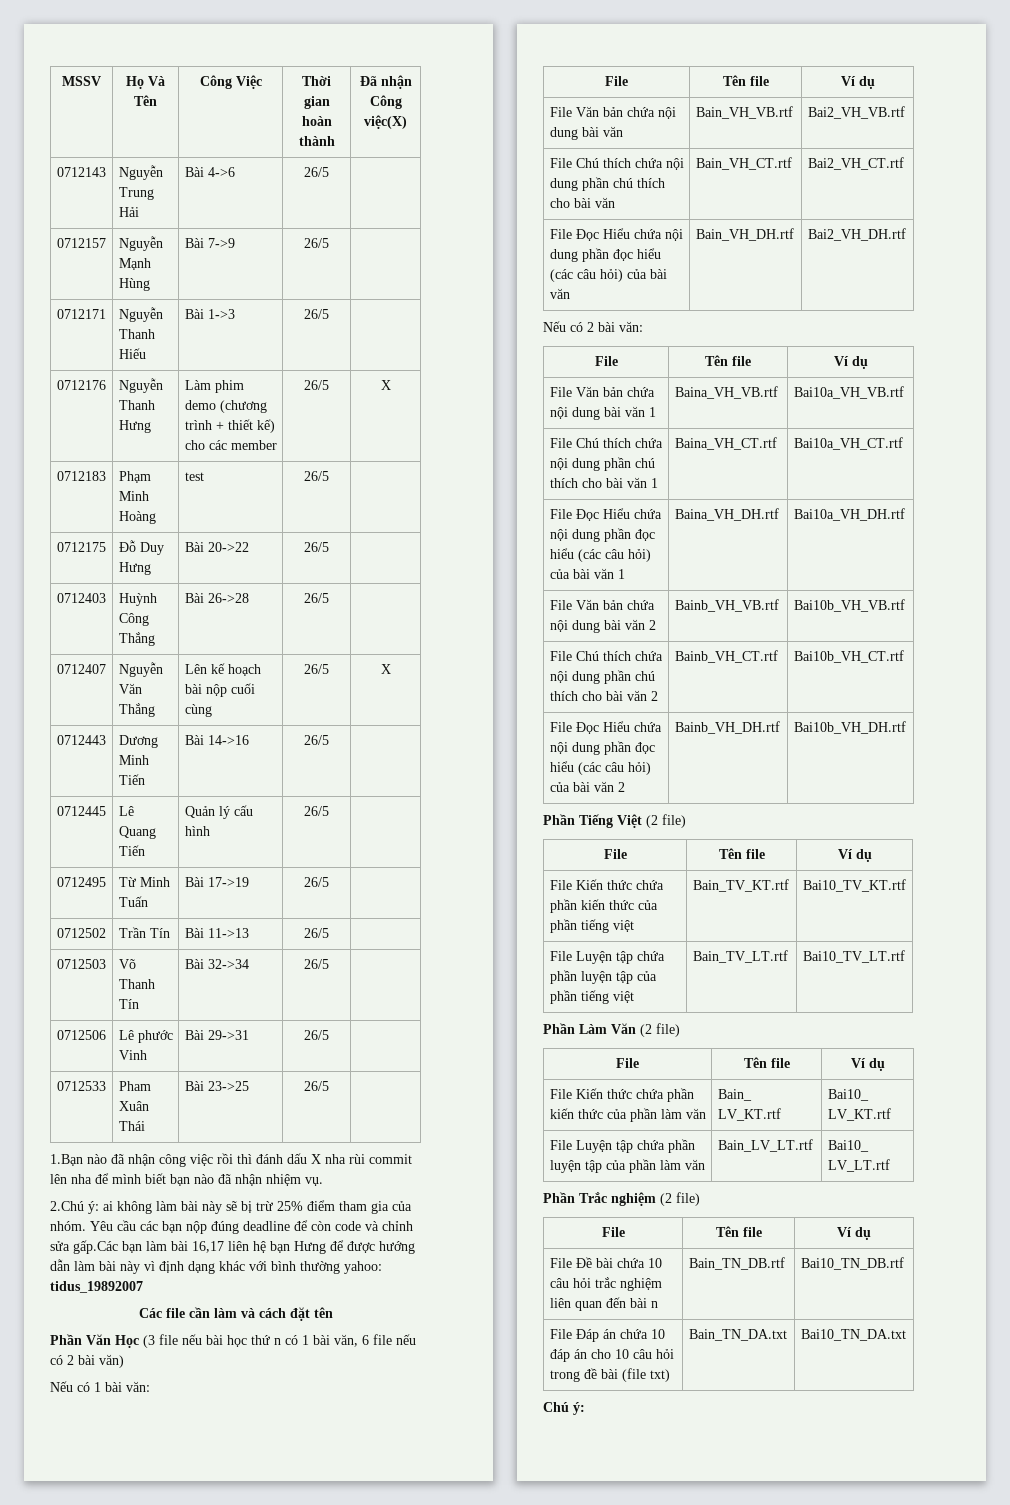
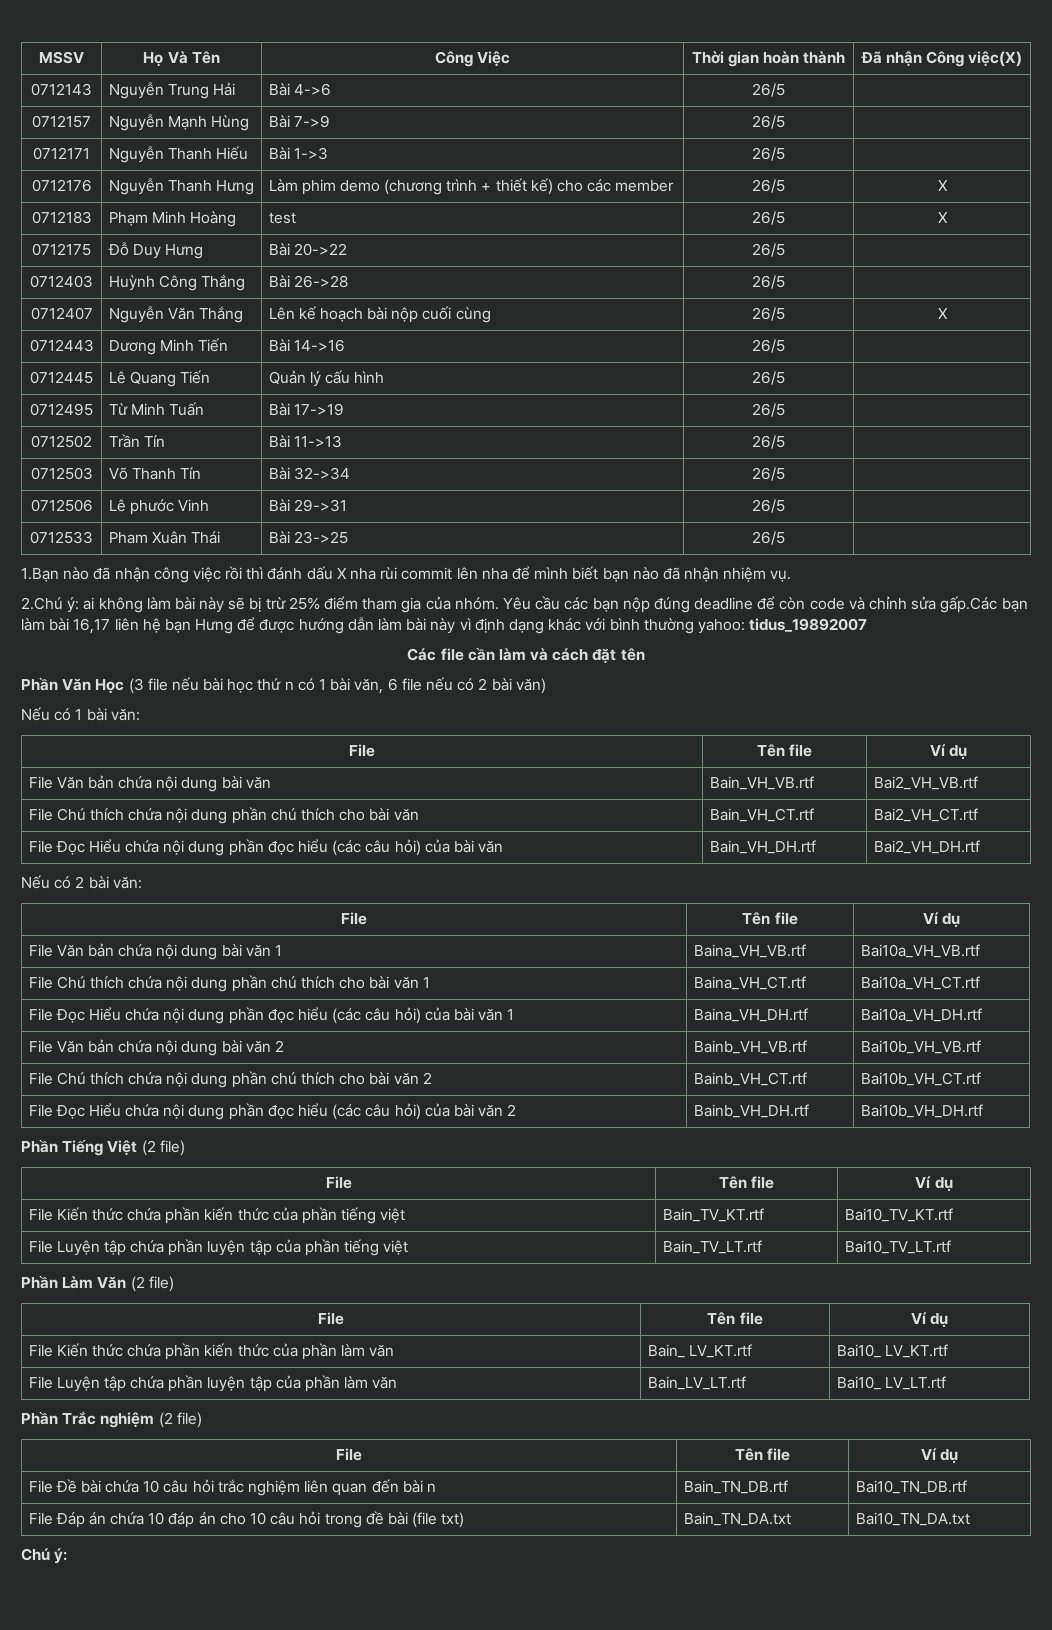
(329, 476) none -> [937,212,948,223] X

